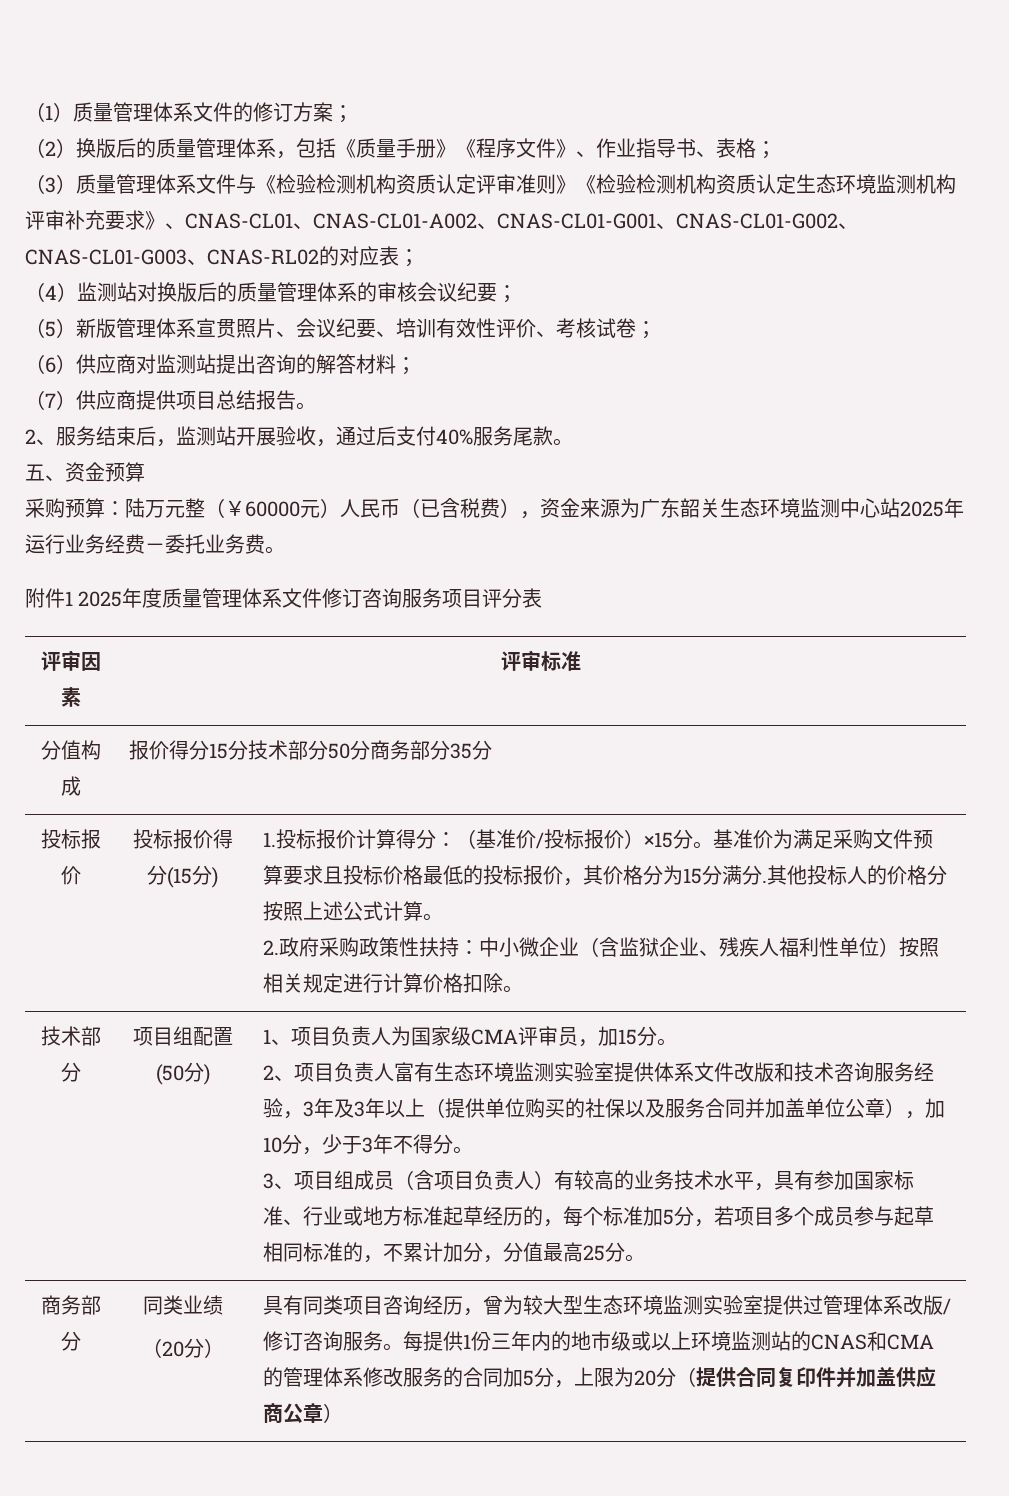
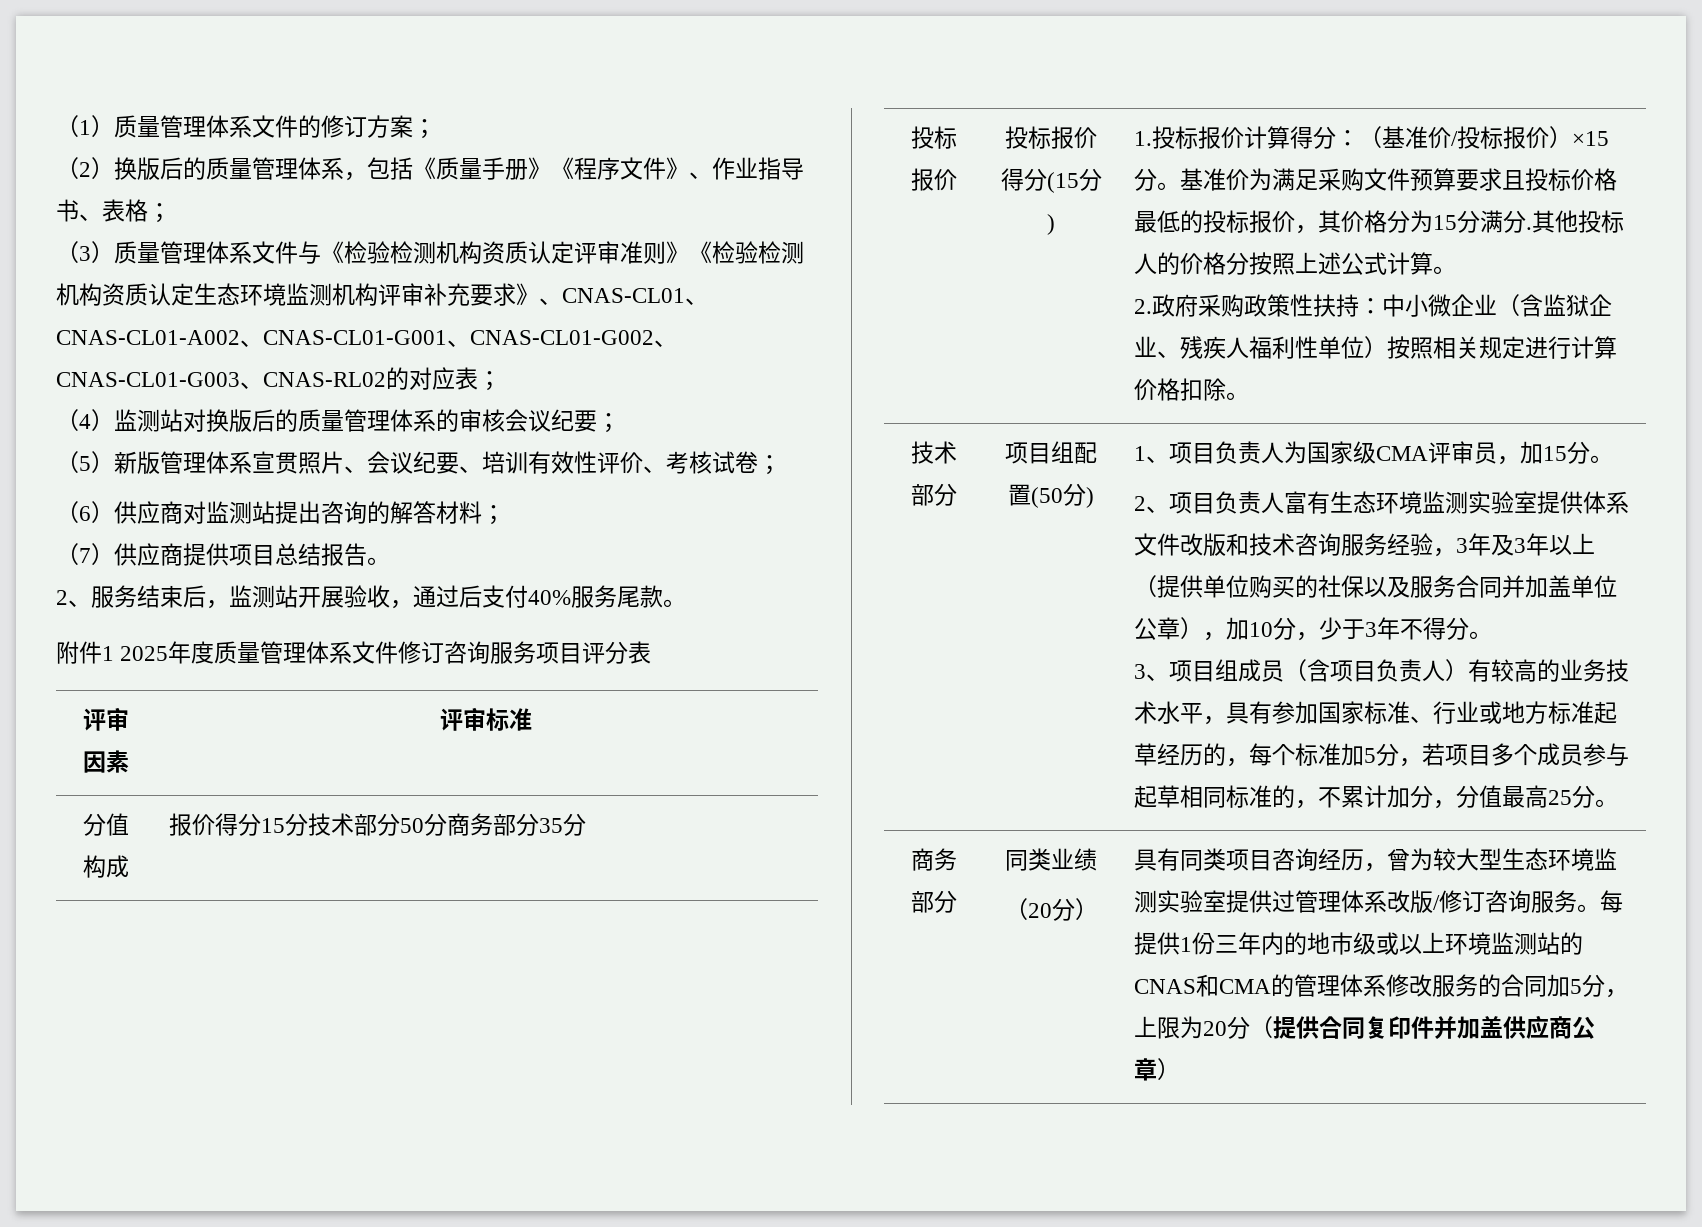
[25,462,145,482] [25,498,964,519] [25,534,285,554] // 五、资金预算 // 采购预算：陆万元整（￥60000元）人民币（已含税费），资金来源为广东韶关生态环境监测中心站2025年运行业务经费－委托业务费。 -> (686, 603) none

